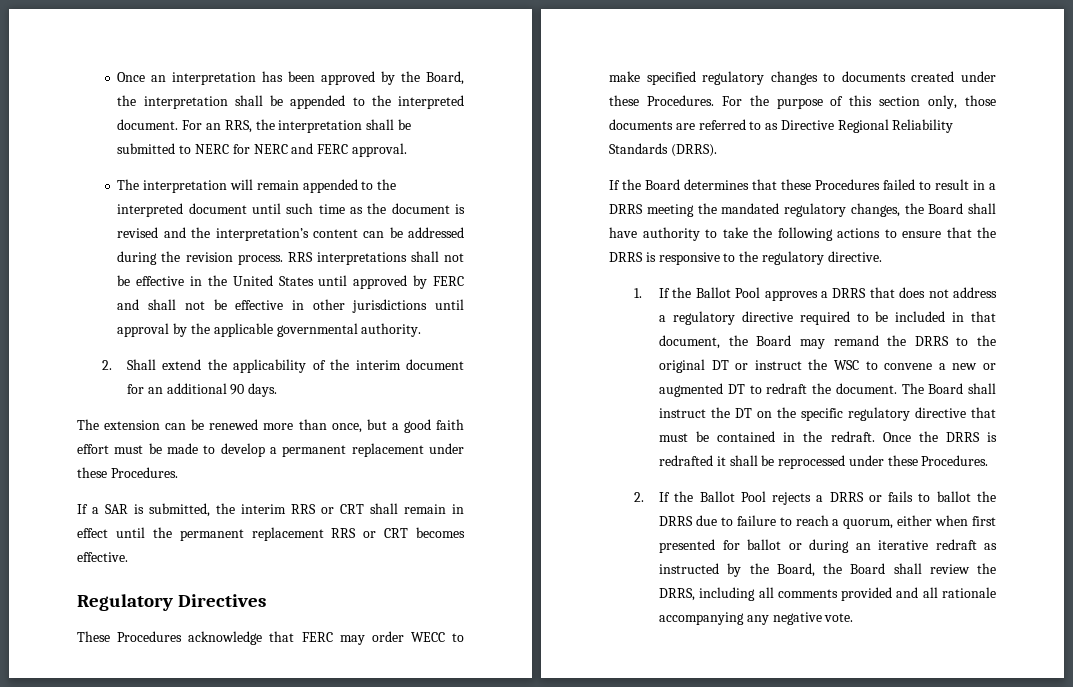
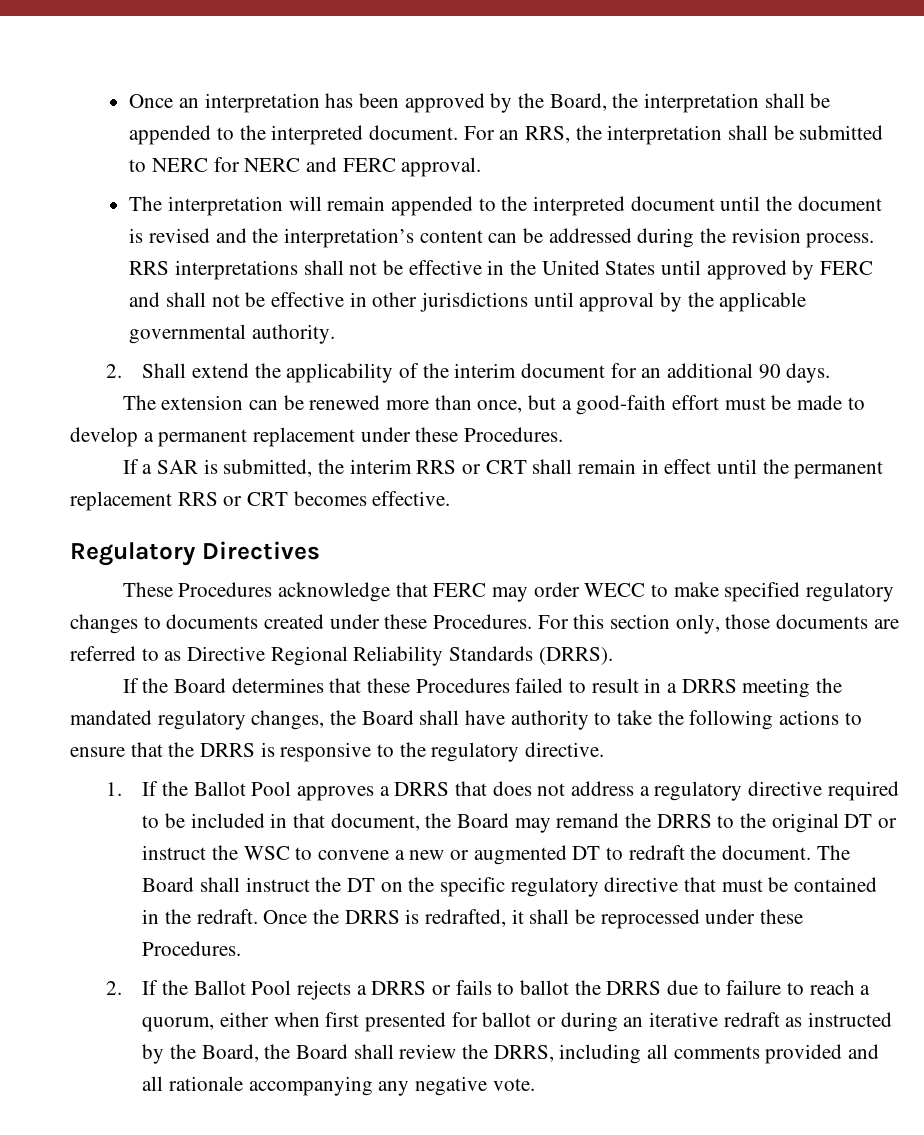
[286,203,364,214] such time as -> (761, 203) none
[403,419,464,433] good faith -> [576,395,667,415] good-faith
[749,95,844,109] the purpose of -> (569, 622) none
[659,455,714,466] redrafted -> [425,909,507,927] redrafted,

